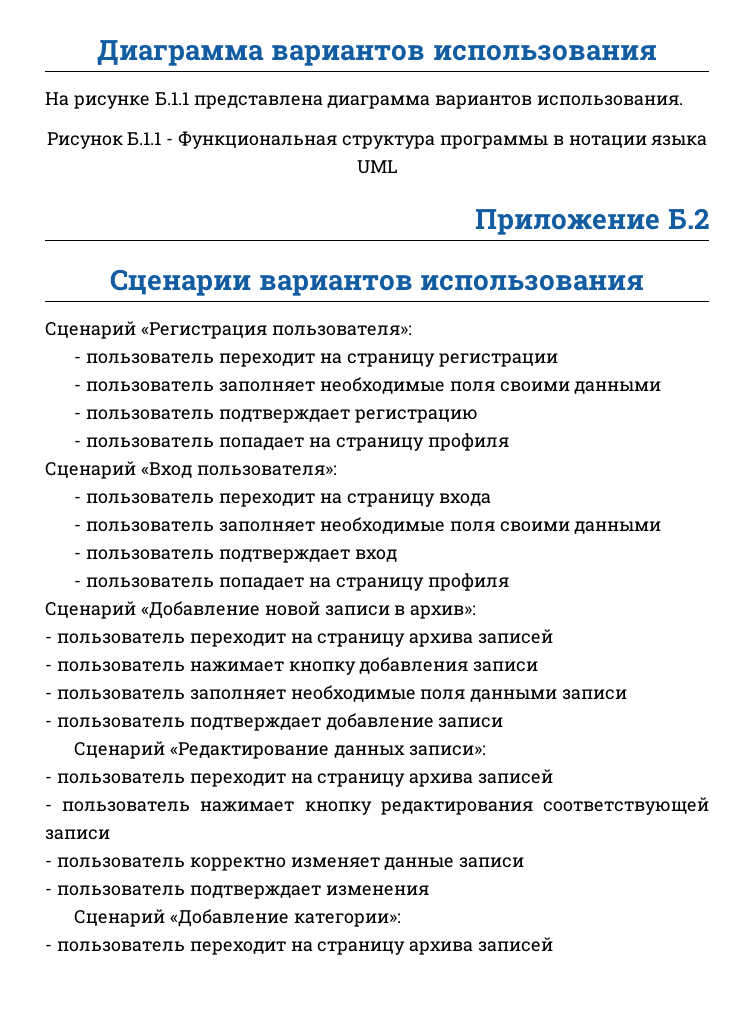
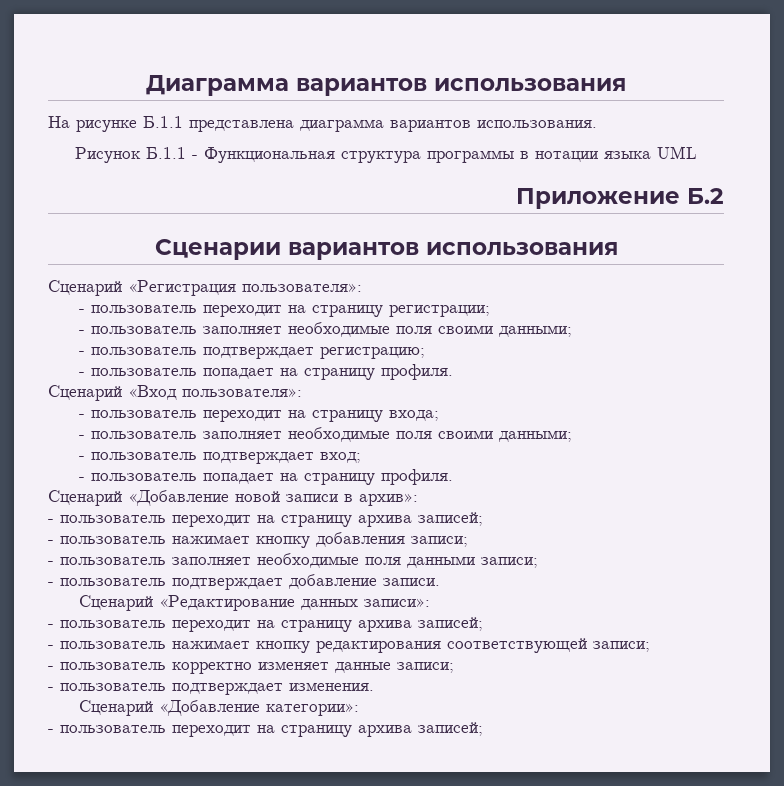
[438,353,558,367] [74,377,662,394] [74,409,478,423] [74,433,509,451] регистрации // - пользователь заполняет необходимые поля своими данными // - пользователь подтверждает регистрацию // - пользователь попадает на страницу профиля -> [389,305,491,317] [79,322,573,337] [79,347,426,359] [79,364,454,380] регистрации; // - пользователь заполняет необходимые поля своими данными; // - пользователь подтверждает регистрацию; // - пользователь попадает на страницу профиля.
[438,493,491,506] [74,517,662,534] [74,549,397,563] [74,573,509,591] входа // - пользователь заполняет необходимые поля своими данными // - пользователь подтверждает вход // - пользователь попадает на страницу профиля -> [389,410,440,421] [79,427,573,442] [79,452,362,464] [79,469,454,485] входа; // - пользователь заполняет необходимые поля своими данными; // - пользователь подтверждает вход; // - пользователь попадает на страницу профиля.
[478,629,554,644] записей -> [418,512,483,526] записей;
[473,661,539,672] записи -> [411,536,468,547] записи;
[562,689,628,700] записи -> [481,557,538,568] записи;
[438,717,504,728] записи -> [383,578,440,586] записи.
[478,769,554,784] записей -> [418,617,483,631] записей;
[45,829,110,840] записи -> [593,641,650,652] записи;
[459,857,525,868] [45,885,429,899] записи // - пользователь подтверждает изменения -> [397,662,454,673] [48,682,374,695] записи; // - пользователь подтверждает изменения.
[478,937,554,952] записей -> [418,722,483,736] записей;

